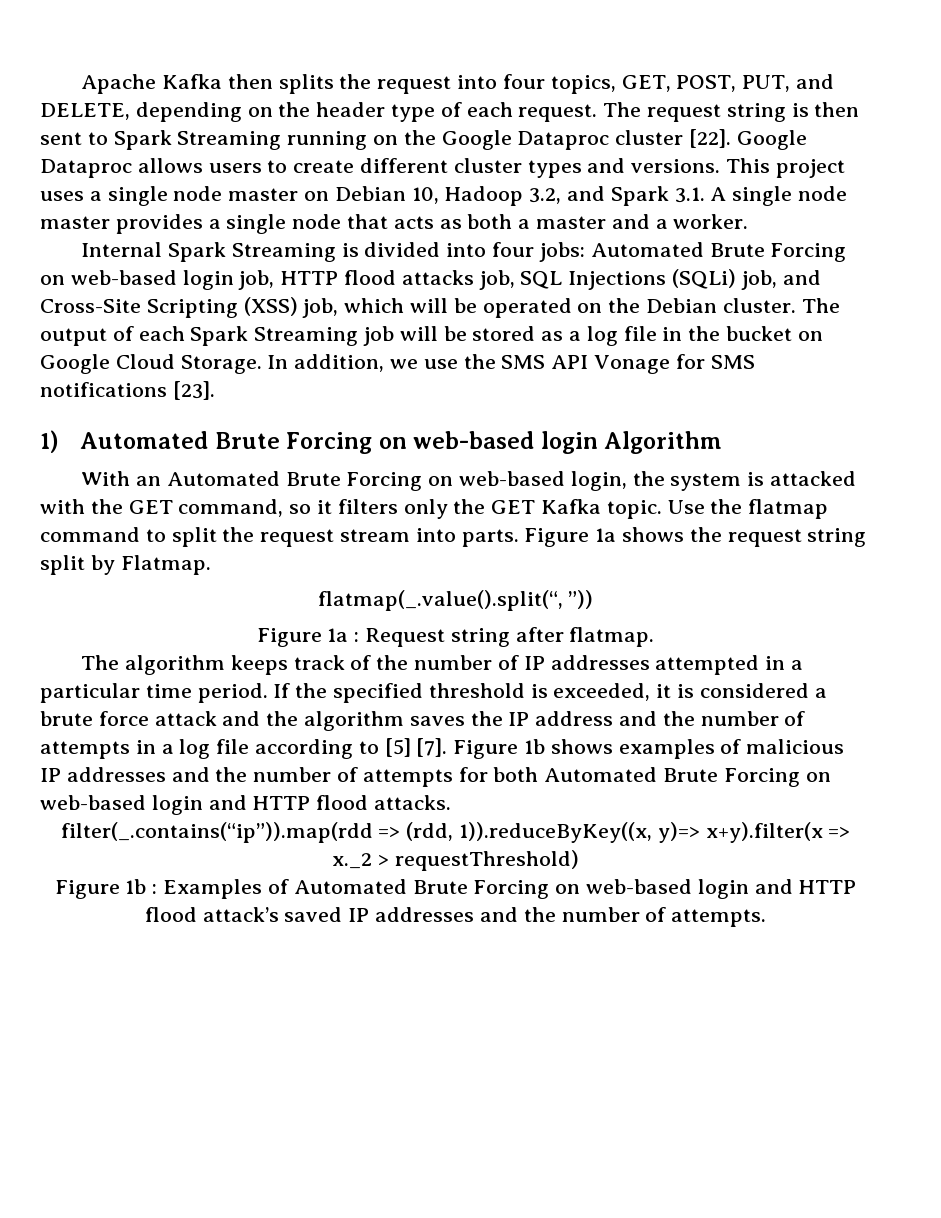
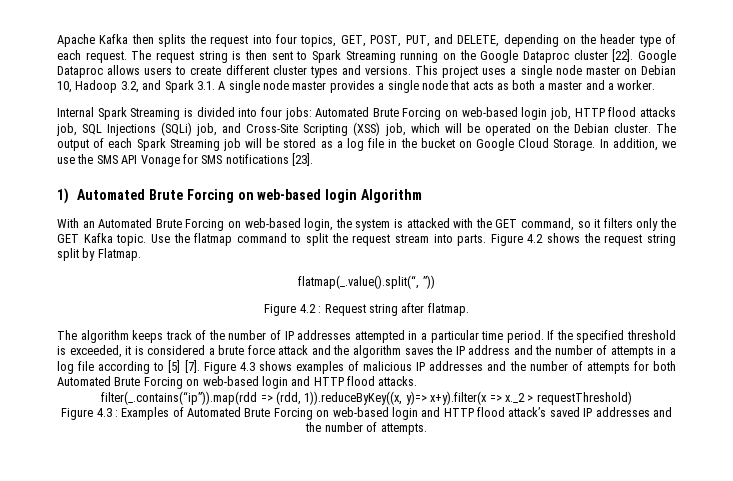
[595,528,617,542] 1a -> [527,234,544,243] 4.2
[327,628,349,642] 1a -> [299,304,316,313] 4.2
[524,739,546,754] 1b -> [239,362,255,371] 4.3
[125,879,147,894] 1b -> [96,408,112,417] 4.3

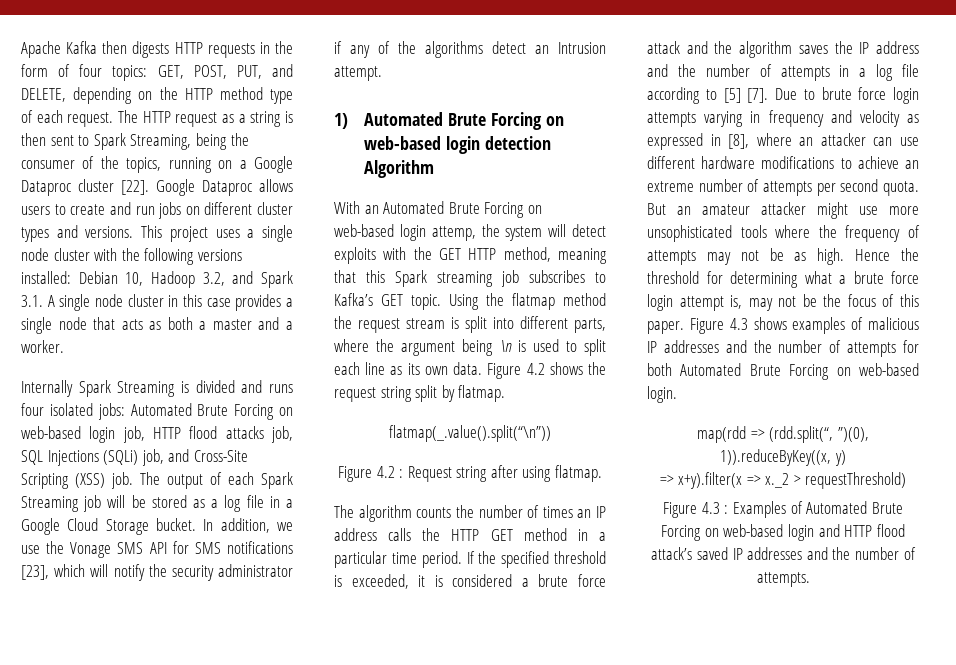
[158,34,337,47] splits the request into four topics, -> [132,41,293,58] [21,64,148,81] digests HTTP requests in the form of four topics:
[600,34,636,44] header -> [184,87,263,100] HTTP method
[156,51,194,63] request -> [142,111,246,127] HTTP request as a
[345,51,396,63] Streaming -> [130,133,249,150] [21,156,162,173] Streaming, being the consumer of the topics,
[459,50,476,60] the -> [239,160,247,169] a
(222, 70) none -> [109,202,200,219] and run jobs on
[585,66,637,75] master on -> [53,248,242,265] [21,271,71,284] cluster with the following versions installed:
[292,81,327,90] master -> [127,294,231,307] cluster in this case
[57,107,94,117] Internal -> [21,380,73,397] Internally
[238,107,282,117] into four -> [241,380,293,393] [21,403,93,416] and runs four isolated
[384,123,651,136] job, which will be operated on the Debian cluster. -> [111,472,133,489] job.
[400,138,596,151] the bucket on Google Cloud Storage. -> [285,499,293,508] [21,518,196,535] a Google Cloud Storage bucket.
(94, 159) none -> [70,542,112,558] Vonage
[140,155,180,167] Vonage -> (167, 548) none
[292,153,313,166] [23]. -> [21,564,293,581] [334,41,606,58] [334,66,382,81] [23], which will notify the security administrator if any of the algorithms detect an Intrusion attempt.
(358, 196) none -> [484,136,551,150] detection
[304,218,677,231] [57,233,487,246] login, the system is attacked with the GET command, so it filters only the GET Kafka topic. Use the flatmap command to split the request stream into parts. -> [399,224,606,241] [334,247,607,264] [334,270,606,287] [334,293,606,310] [334,316,606,333] [334,339,606,356] [334,362,483,375] login attemp, the system will detect exploits with the GET HTTP method, meaning that this Spark streaming job subscribes to Kafka’s GET topic. Using the flatmap method the request stream is split into different parts, where the argument being \n is used to split each line as its own data.
[97,248,141,261] [298,275,435,289] Flatmap. // flatmap(_.value().split(“, ”)) -> [458,385,506,402] [389,425,551,442] flatmap. // flatmap(_.value().split(“\n”))
(425, 308) none -> [522,466,552,482] using
[132,330,405,343] keeps track of the number of IP addresses attempted -> [416,505,606,518] [334,528,567,541] counts the number of times an IP address calls the HTTP GET method
(200, 366) none -> [775,87,919,104] [647,110,919,127] [647,133,919,150] [647,156,919,169] [647,179,919,196] [647,202,919,219] [647,225,920,242] [647,248,919,265] [647,271,919,288] [647,294,919,311] [647,321,684,334] Due to brute force login attempts varying in frequency and velocity as expressed in [8], where an attacker can use different hardware modifications to achieve an extreme number of attempts per second quota. But an amateur attacker might use more unsophisticated tools where the frequency of attempts may not be as high. Hence the threshold for determining what a brute force login attempt is, may not be the focus of this paper.
[261,376,418,389] [101,391,427,405] login and HTTP flood attacks. // filter(_.contains(“ip”)).map(rdd => (rdd, 1)).reduceByKey((x, y)=> -> [647,386,677,403] [697,426,869,443] [720,449,846,466] [659,475,674,485] login. // map(rdd => (rdd.split(“, ”)(0), 1)).reduceByKey((x, y) // =>

